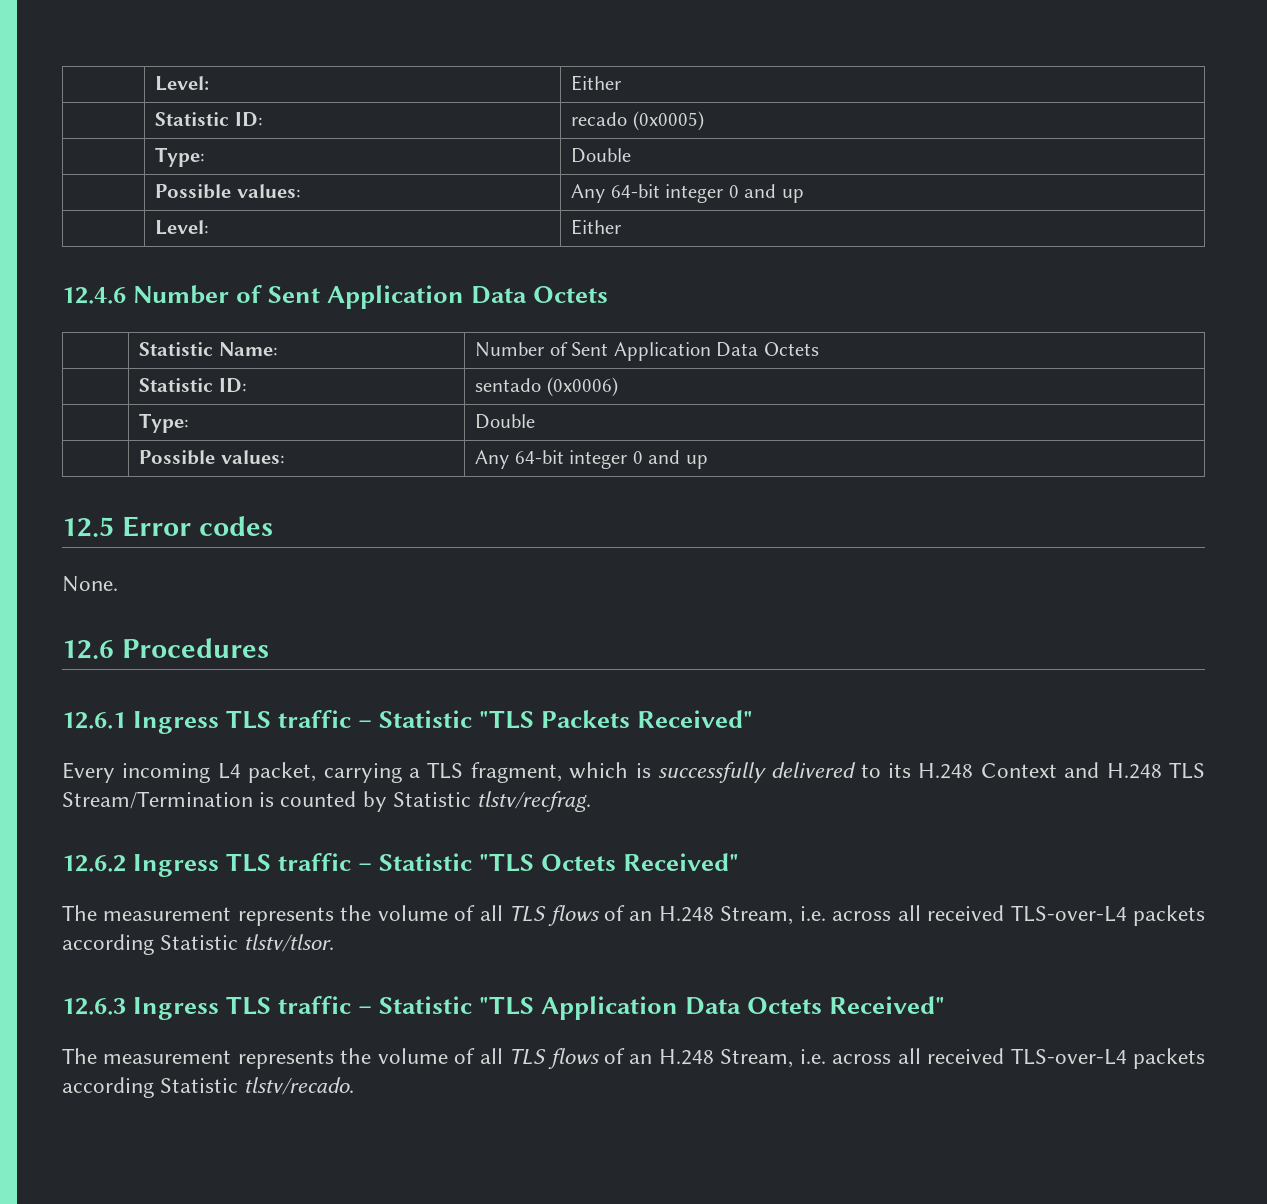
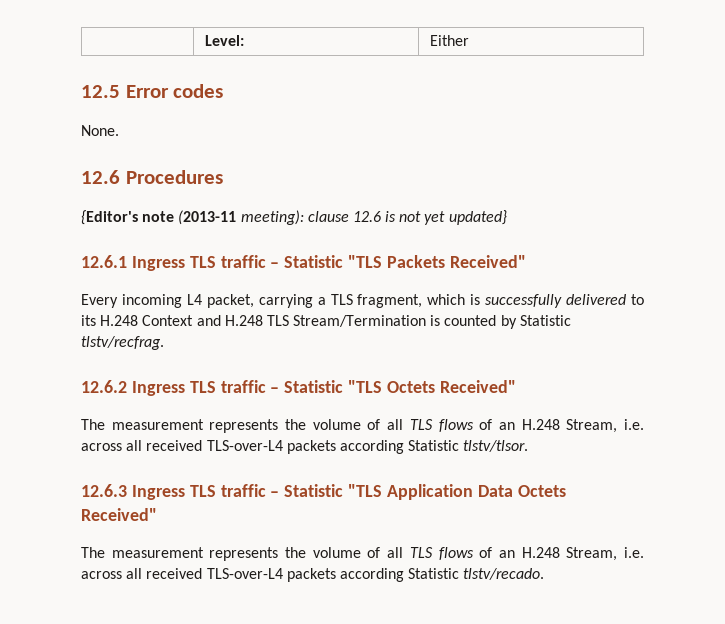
[155,76,210,91] [571,75,622,91] [155,112,263,127] [571,111,704,131] [155,147,206,167] [571,148,632,163] [155,184,301,199] [571,184,804,203] [155,220,210,235] [571,219,622,235] [62,285,609,309] [139,342,278,356] [475,342,819,361] [139,378,247,393] [475,377,618,397] [139,413,190,433] [475,414,536,429] [139,450,285,465] [475,450,708,469] | Level: | Either // | Statistic ID: | recado (0x0005) // | Type: | Double // | Possible values: | Any 64-bit integer 0 and up // | Level: | Either // 12.4.6 Number of Sent Application Data Octets // | Statistic Name: | Number of Sent Application Data Octets // | Statistic ID: | sentado (0x0006) // | Type: | Double // | Possible values: | Any 64-bit integer 0 and up -> [205,35,245,46] [430,35,470,46] | Level: | Either
(269, 648) none -> [81,210,507,225] // {Editor's note (2013-11 meeting): clause 12.6 is not yet updated}

